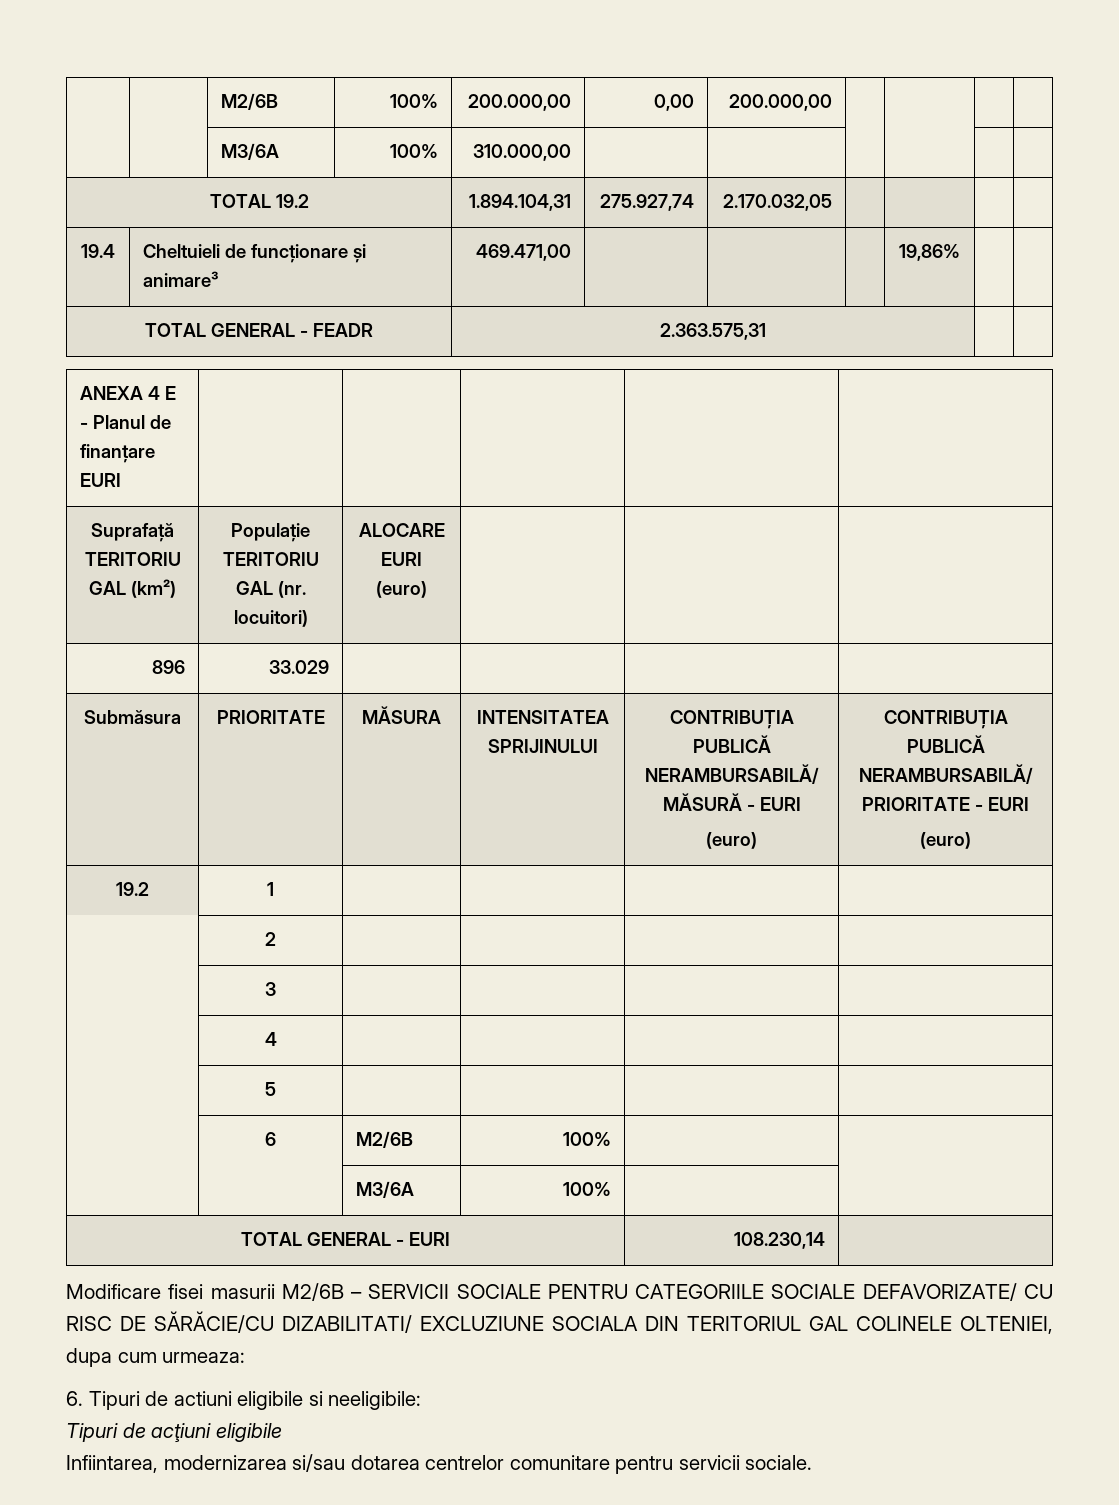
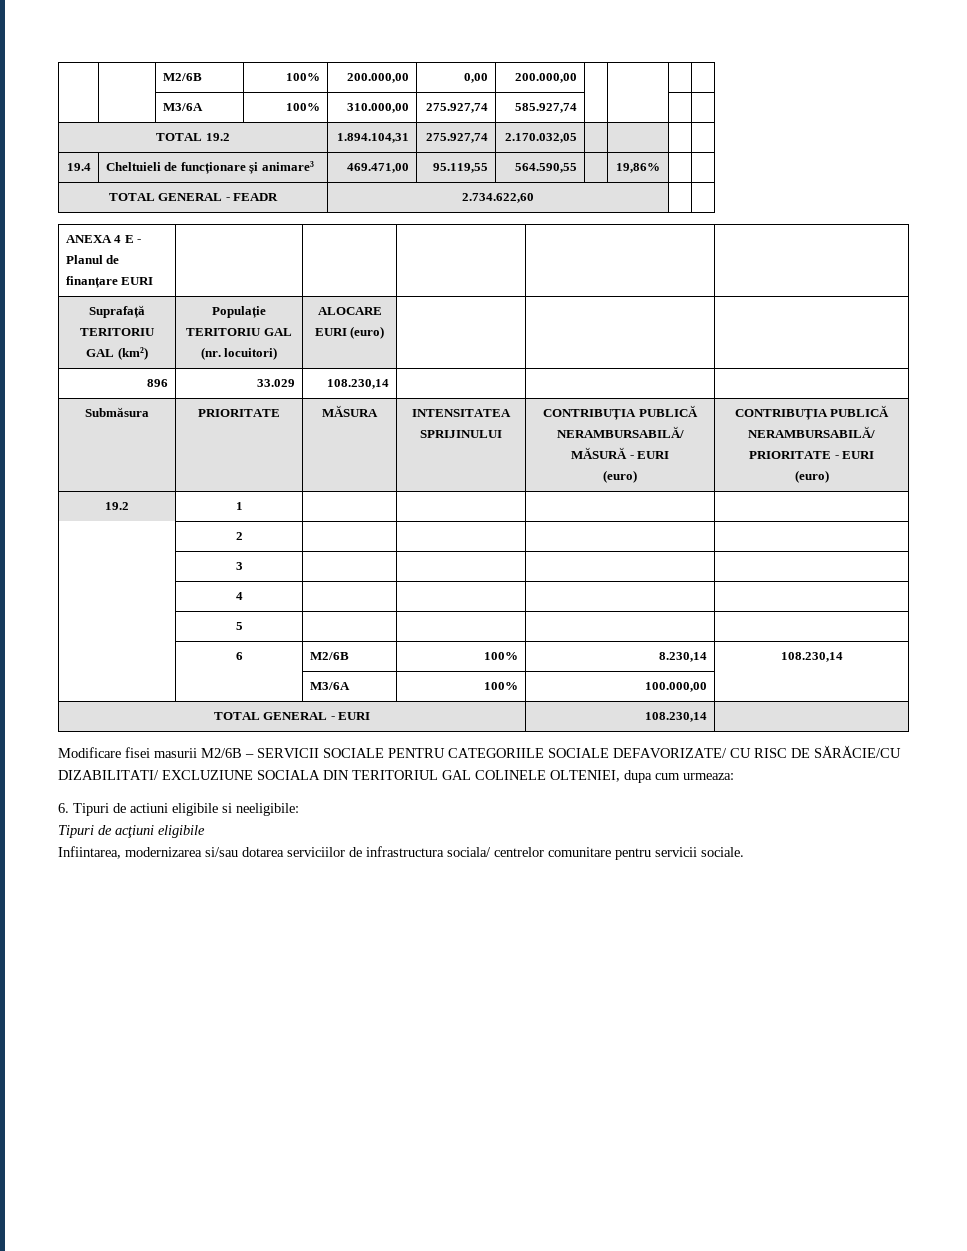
(571, 152) | -> [426,103,489,113] [515,103,578,113] 275.927,74 | 585.927,74
(571, 252) | -> [433,163,489,173] [515,163,578,173] 95.119,55 | 564.590,55
[660,323,766,340] 2.363.575,31 -> [462,193,534,203] 2.734.622,60
(329, 667) none -> [327,379,390,389] 108.230,14
[356,1181,415,1198] [562,1182,611,1196] | // | | M3/6A | 100% | -> [659,652,708,662] [780,652,843,662] [309,682,350,690] [484,682,519,690] [645,682,708,692] 8.230,14 | 108.230,14 // | | M3/6A | 100% | 100.000,00
(420, 1462) none -> [287,846,491,857] serviciilor de infrastructura sociala/

